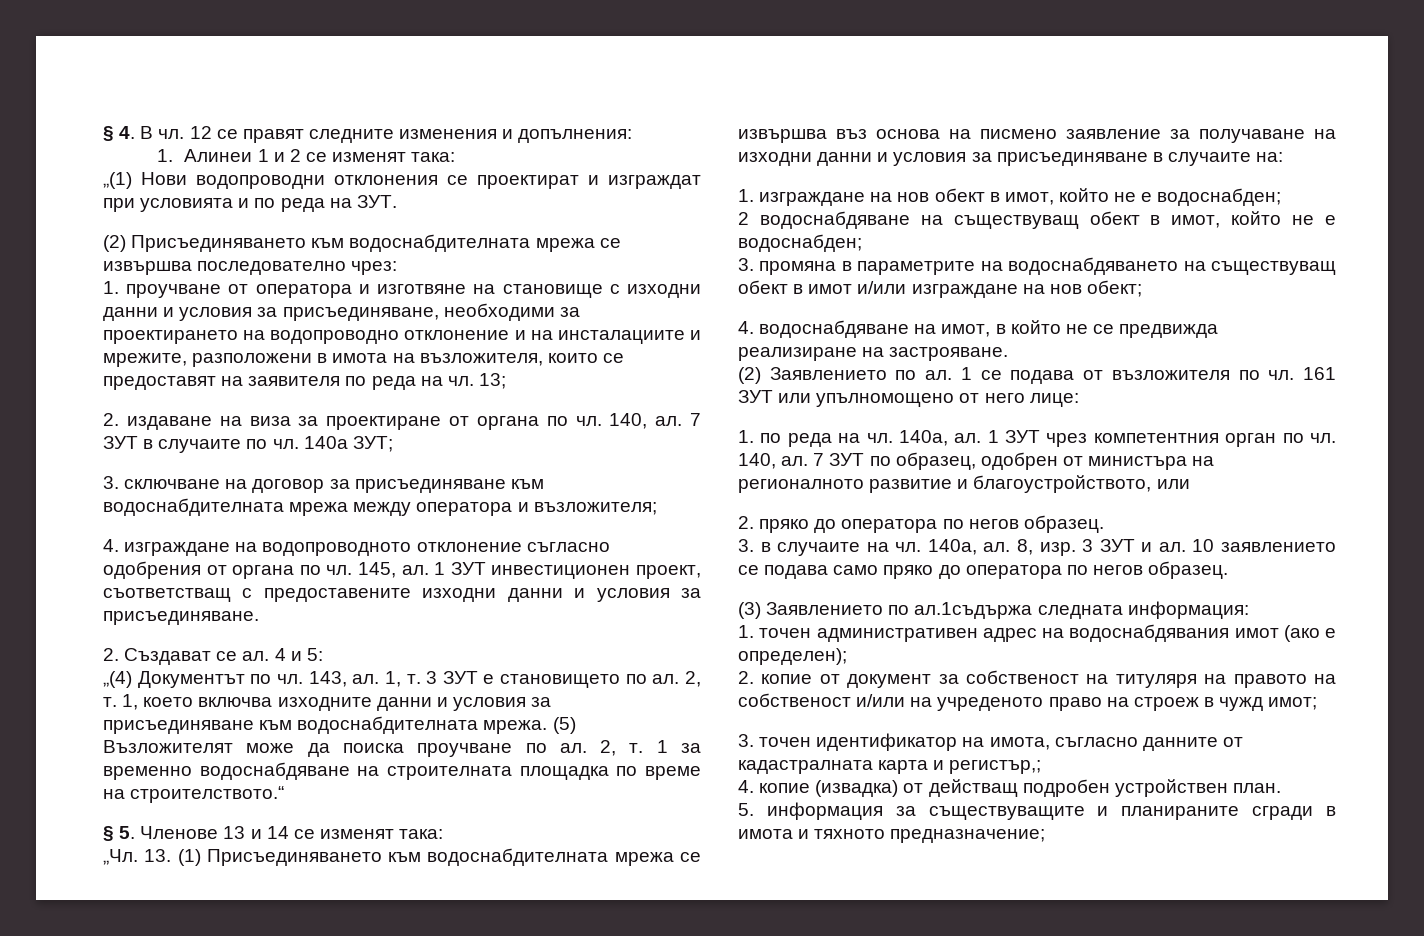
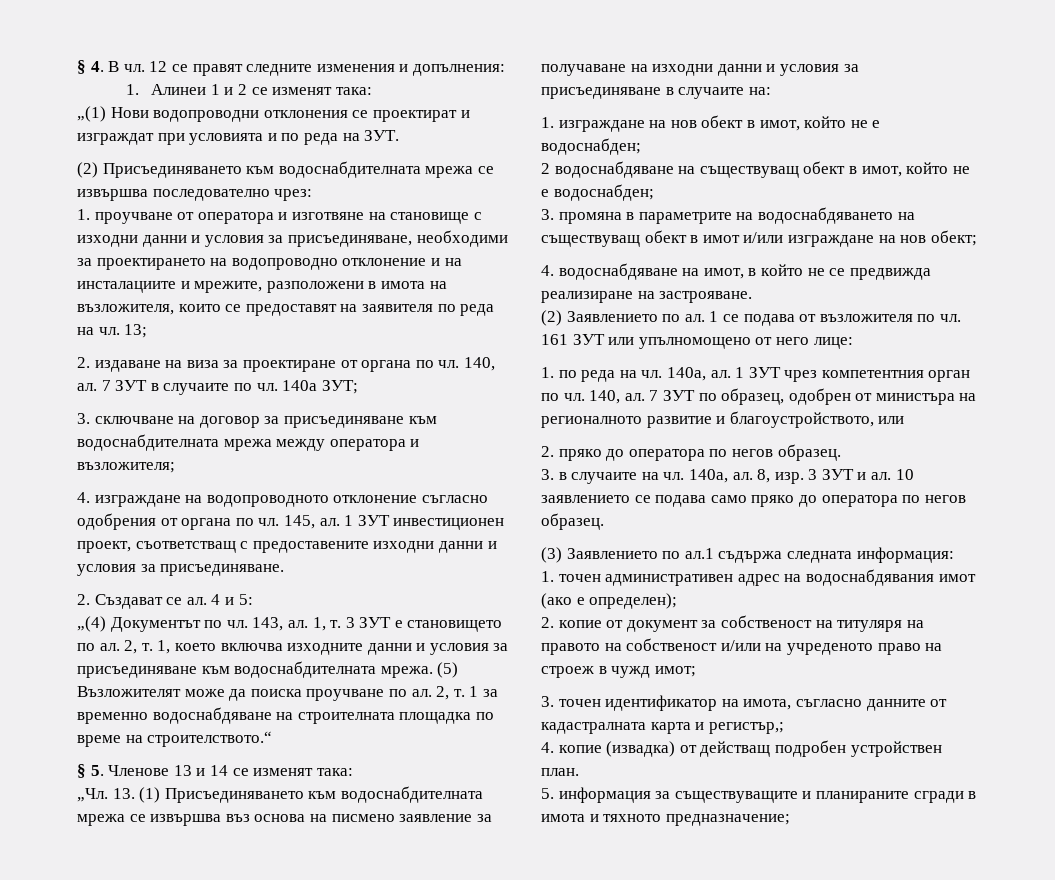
[914,602,1033,619] ал.1съдържа -> [684,548,783,563] ал.1 съдържа

